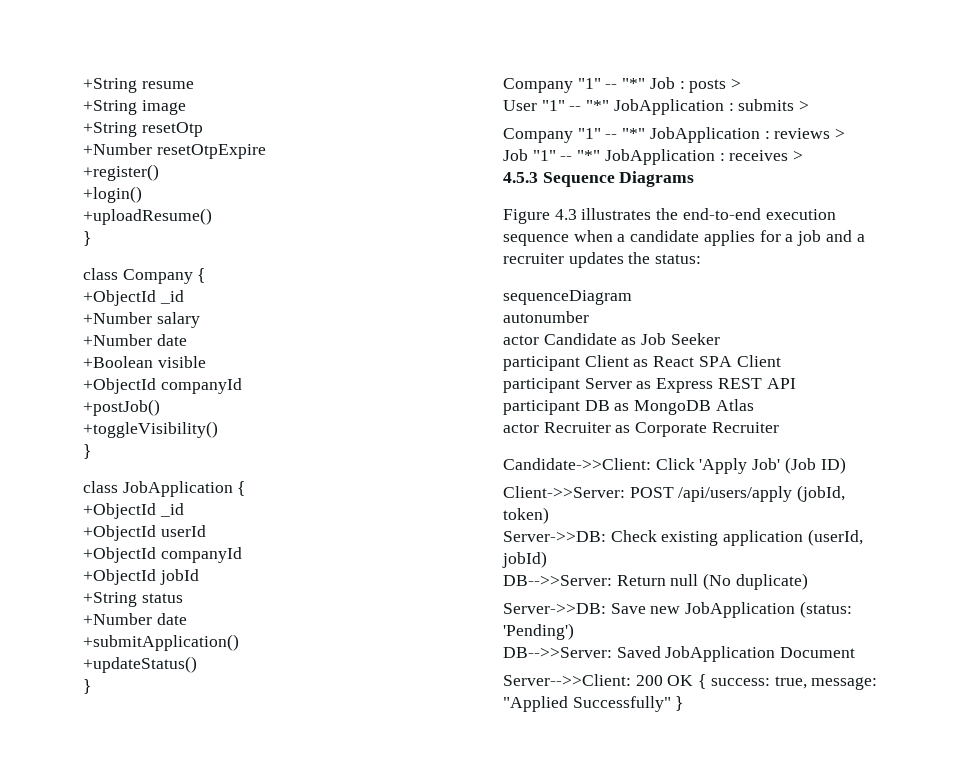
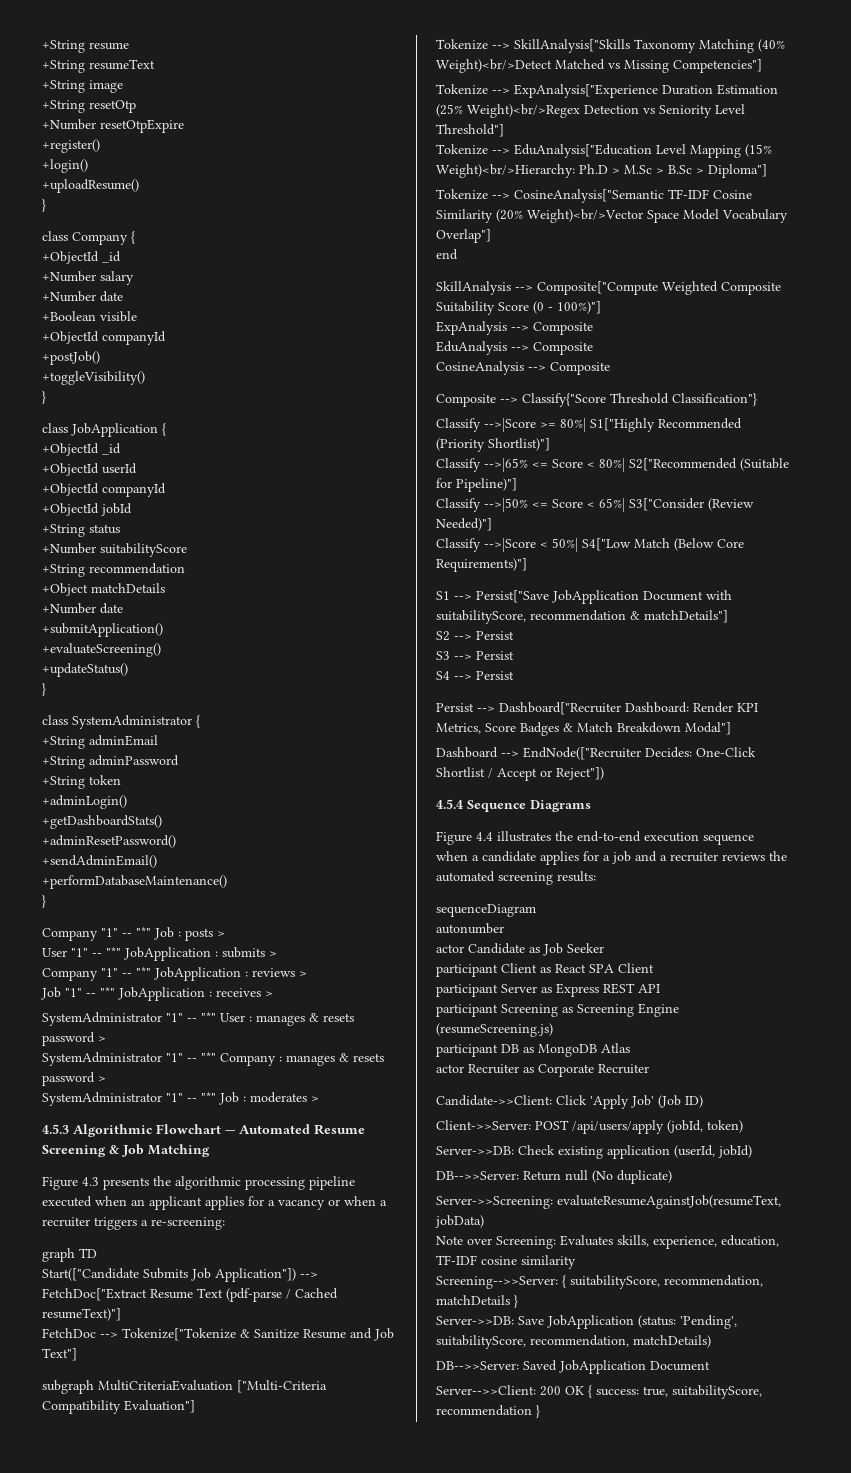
(194, 85) none -> [42,59,155,73] // +String resumeText
(183, 598) none -> [42,543,187,557] [42,563,185,577] [42,583,165,596] // +Number suitabilityScore // +String recommendation // +Object matchDetails
(239, 642) none -> [42,643,161,657] // +evaluateScreening()
(91, 686) none -> [42,715,200,729] [42,735,158,749] [42,755,179,769] [42,775,121,789] [42,795,127,809] [42,815,162,829] [42,835,176,848] [42,855,157,868] [42,875,227,889] [42,895,46,908] // class SystemAdministrator { // +String adminEmail // +String adminPassword // +String token // +adminLogin() // +getDashboardStats() // +adminResetPassword() // +sendAdminEmail() // +performDatabaseMaintenance() // }
[503,172,538,183] 4.5.3 -> [42,1012,354,1026] [42,1032,106,1046] [42,1052,384,1066] [42,1072,106,1086] [42,1092,319,1106] [42,1124,365,1137] [42,1144,210,1157] [42,1176,355,1190] [42,1196,387,1210] [42,1217,225,1230] [42,1248,97,1262] [42,1268,318,1282] [42,1288,338,1302] [42,1308,121,1321] [42,1328,394,1341] [42,1348,77,1361] [42,1380,327,1394] [42,1400,195,1414] [436,39,785,53] [436,59,762,73] [436,84,778,98] [436,104,745,118] [436,124,504,137] [436,144,772,158] [436,164,767,178] [436,189,752,203] [436,209,788,223] [436,229,491,243] [436,249,458,260] [436,281,781,295] [436,301,601,315] [436,321,593,335] [436,341,593,355] [436,361,610,375] [436,393,757,407] [436,418,742,432] [436,438,550,452] [436,458,789,472] [436,478,517,492] [436,498,754,512] [436,518,492,531] [436,538,744,552] [436,558,527,572] [436,590,732,604] [436,610,728,624] [436,631,514,641] [436,651,514,660] [436,671,514,680] [436,702,758,715] [436,722,731,736] [436,747,756,760] [436,767,604,781] [436,799,463,809] SystemAdministrator "1" -- "*" User : manages & resets password > // SystemAdministrator "1" -- "*" Company : manages & resets password > // SystemAdministrator "1" -- "*" Job : moderates > // 4.5.3 Algorithmic Flowchart — Automated Resume Screening & Job Matching // Figure 4.3 presents the algorithmic processing pipeline executed when an applicant applies for a vacancy or when a recruiter triggers a re-screening: // graph TD // Start(["Candidate Submits Job Application"]) --> FetchDoc["Extract Resume Text (pdf-parse / Cached resumeText)"] // FetchDoc --> Tokenize["Tokenize & Sanitize Resume and Job Text"] // subgraph MultiCriteriaEvaluation ["Multi-Criteria Compatibility Evaluation"] // Tokenize --> SkillAnalysis["Skills Taxonomy Matching (40% Weight)<br/>Detect Matched vs Missing Competencies"] // Tokenize --> ExpAnalysis["Experience Duration Estimation (25% Weight)<br/>Regex Detection vs Seniority Level Threshold"] // Tokenize --> EduAnalysis["Education Level Mapping (15% Weight)<br/>Hierarchy: Ph.D > M.Sc > B.Sc > Diploma"] // Tokenize --> CosineAnalysis["Semantic TF-IDF Cosine Similarity (20% Weight)<br/>Vector Space Model Vocabulary Overlap"] // end // SkillAnalysis --> Composite["Compute Weighted Composite Suitability Score (0 - 100%)"] // ExpAnalysis --> Composite // EduAnalysis --> Composite // CosineAnalysis --> Composite // Composite --> Classify{"Score Threshold Classification"} // Classify -->|Score >= 80%| S1["Highly Recommended (Priority Shortlist)"] // Classify -->|65% <= Score < 80%| S2["Recommended (Suitable for Pipeline)"] // Classify -->|50% <= Score < 65%| S3["Consider (Review Needed)"] // Classify -->|Score < 50%| S4["Low Match (Below Core Requirements)"] // S1 --> Persist["Save JobApplication Document with suitabilityScore, recommendation & matchDetails"] // S2 --> Persist // S3 --> Persist // S4 --> Persist // Persist --> Dashboard["Recruiter Dashboard: Render KPI Metrics, Score Badges & Match Breakdown Modal"] // Dashboard --> EndNode(["Recruiter Decides: One-Click Shortlist / Accept or Reject"]) // 4.5.4
[554,209,577,220] 4.3 -> [476,832,493,841] 4.4
[568,252,702,268] updates the status: -> [722,851,787,861] [436,871,596,885] reviews the automated screening results:
(796, 383) none -> [436,1003,679,1017] [436,1023,553,1037] // participant Screening as Screening Engine (resumeScreening.js)
(808, 581) none -> [436,1195,781,1209] [435,1215,484,1228] [436,1235,779,1249] [436,1255,576,1269] [436,1275,763,1289] [436,1295,518,1308] // Server->>Screening: evaluateResumeAgainstJob(resumeText, jobData) // Note over Screening: Evaluates skills, experience, education, TF-IDF cosine similarity // Screening-->>Server: { suitabilityScore, recommendation, matchDetails }
[650,606,681,614] new -> (544, 1320) none
[503,623,574,640] 'Pending') -> [680,1315,737,1329] [436,1335,711,1349] 'Pending', suitabilityScore, recommendation, matchDetails)
[811,677,878,690] [503,696,671,712] message: "Applied Successfully" -> [672,1385,762,1399] [436,1405,532,1416] suitabilityScore, recommendation

